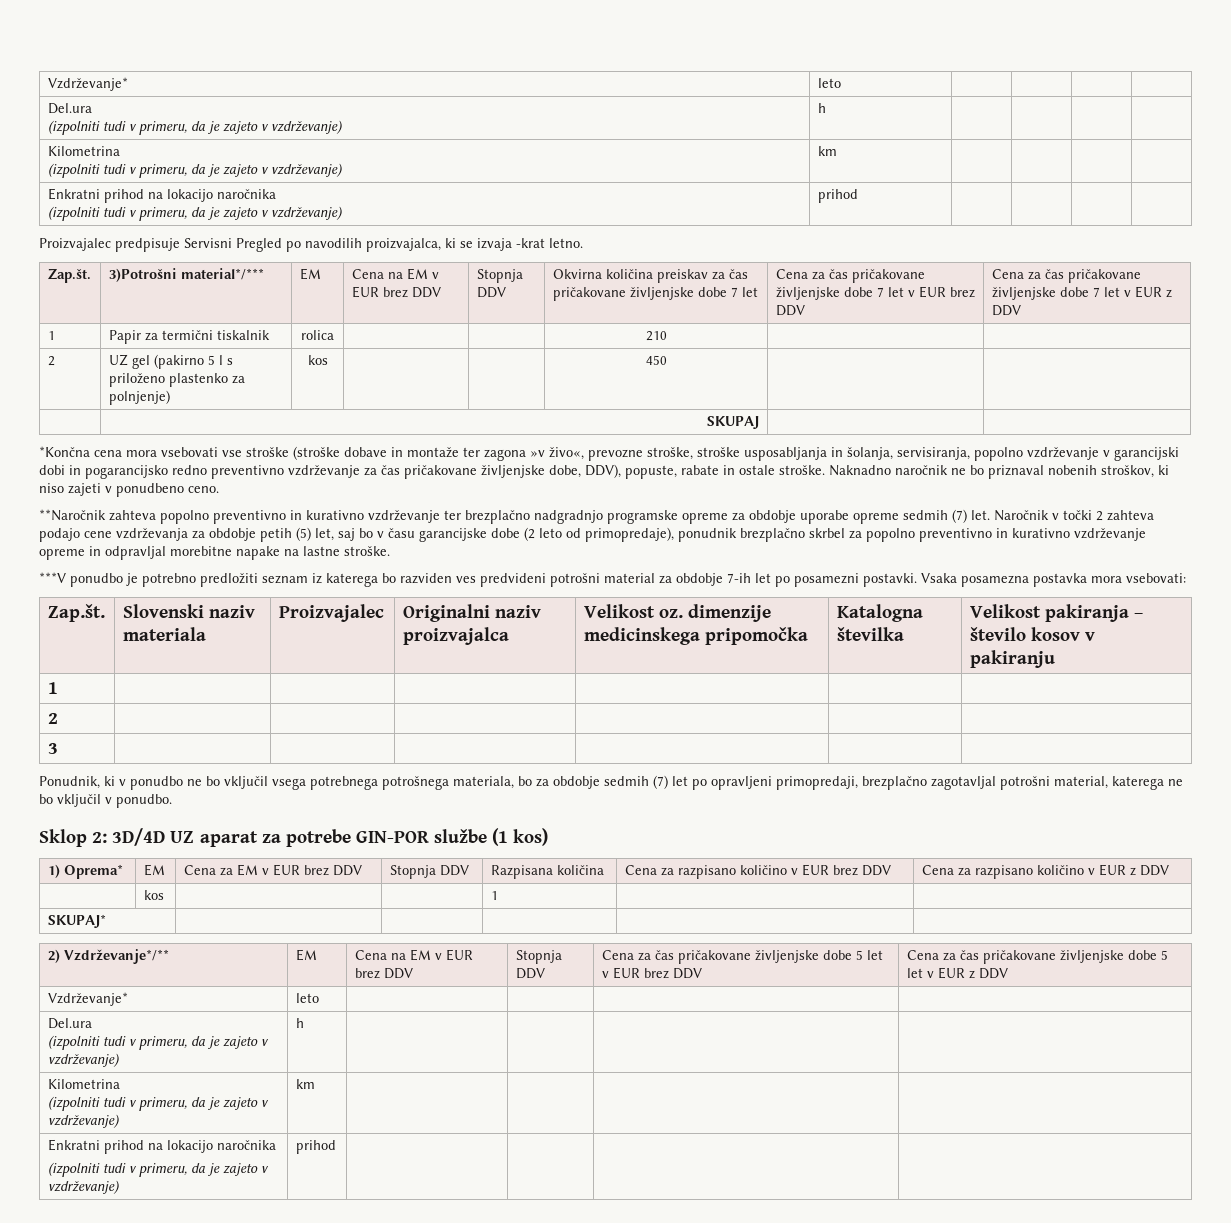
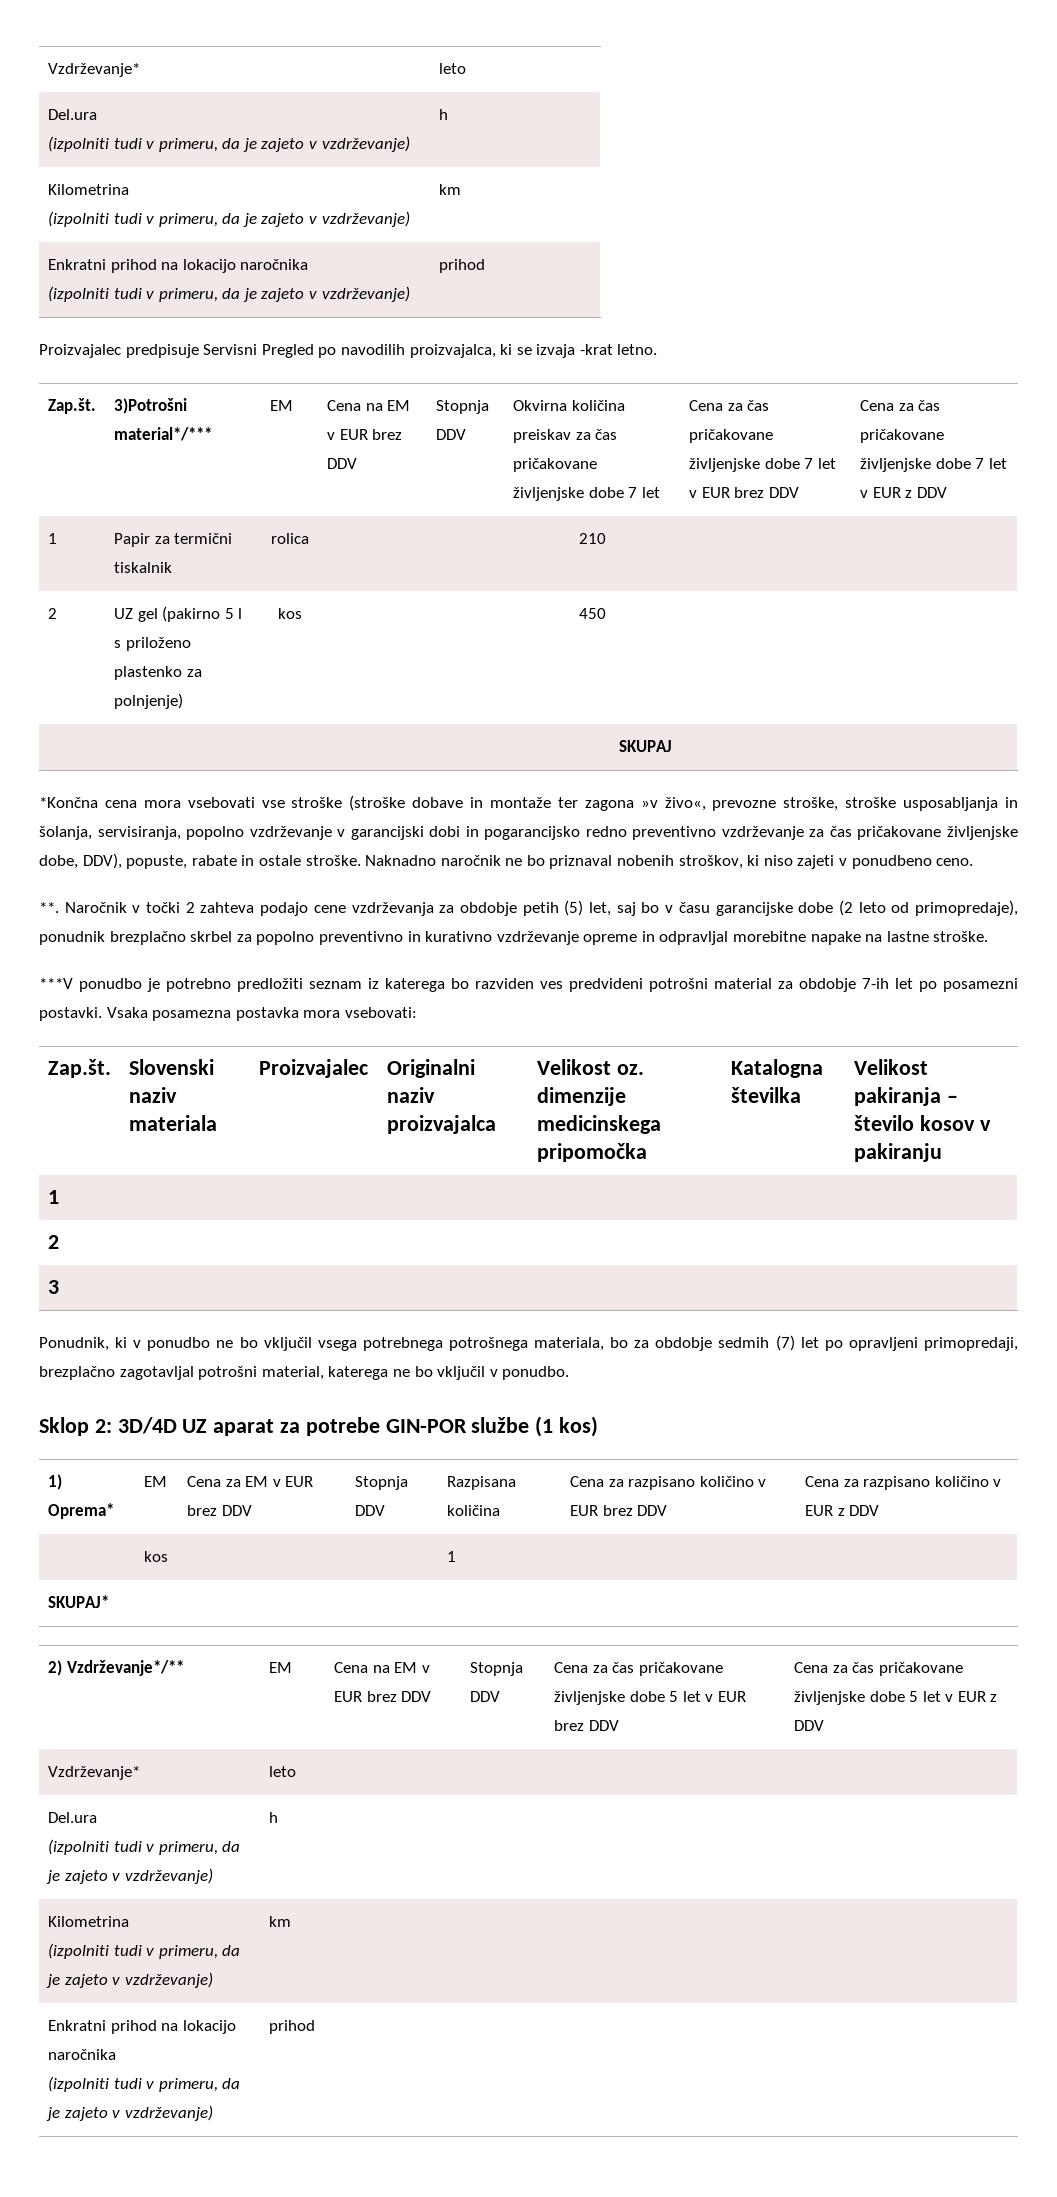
[39,509,990,524] **Naročnik zahteva popolno preventivno in kurativno vzdrževanje ter brezplačno nadgradnjo programske opreme za obdobje uporabe opreme sedmih (7) let. -> [39,902,59,913] **.

